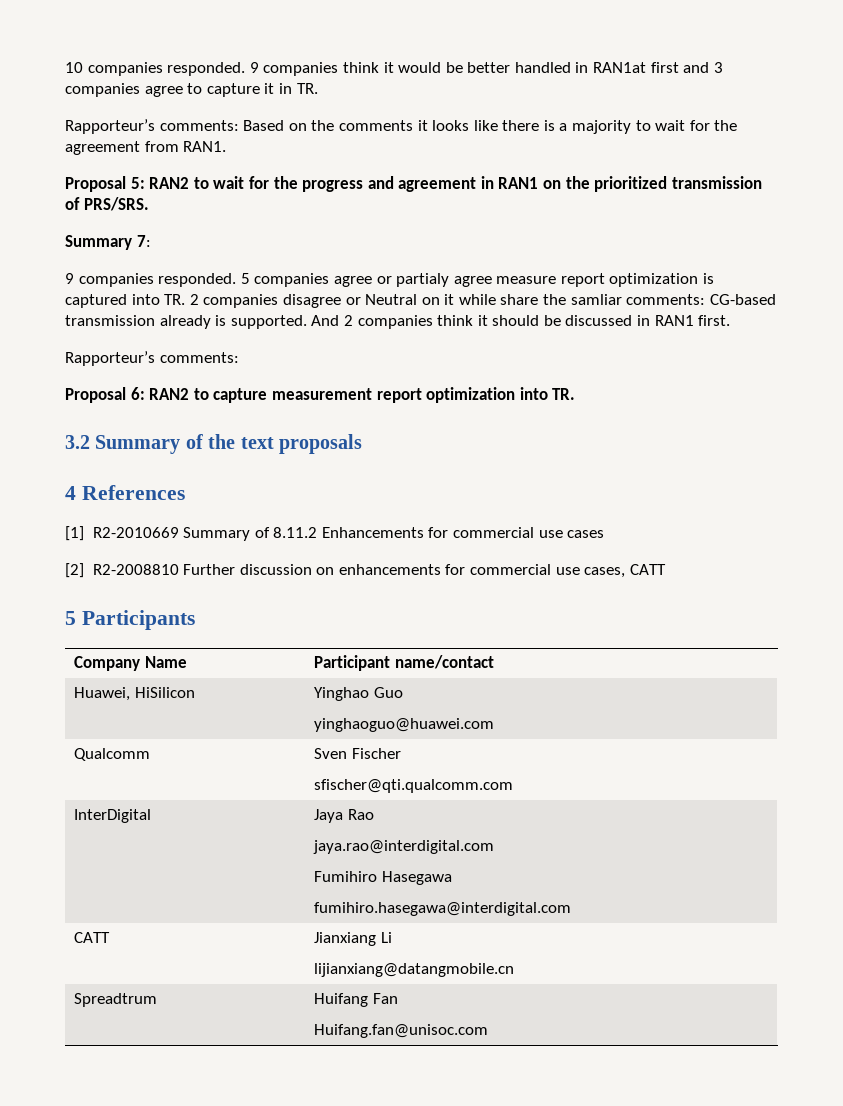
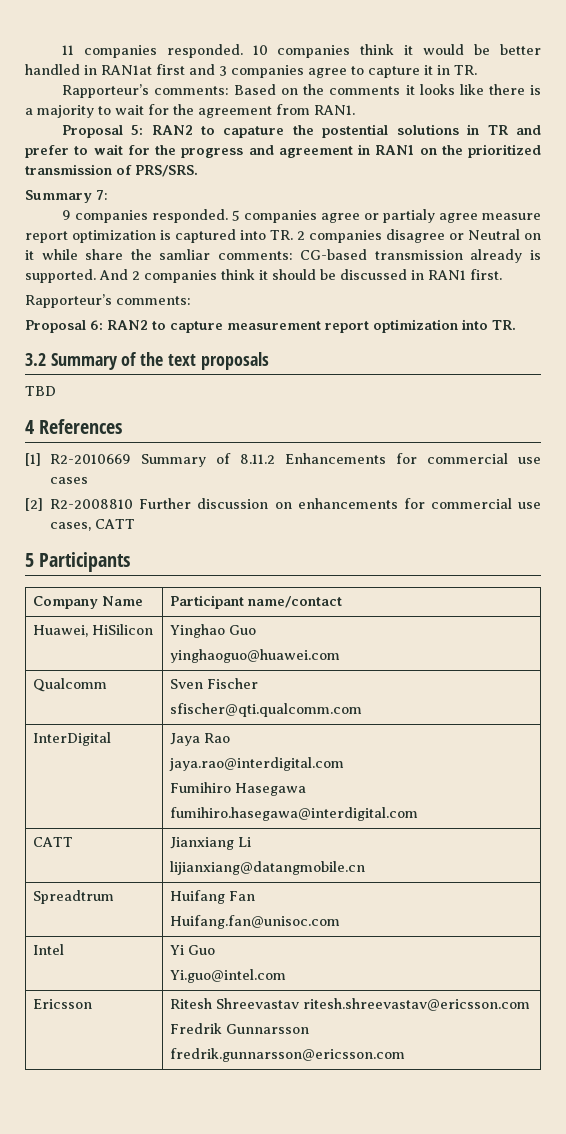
[65,62,259,76] 10 companies responded. 9 -> [61,44,268,58] 11 companies responded. 10
(209, 183) none -> [223,124,541,138] [25,145,89,158] capature the postential solutions in TR and prefer to
(362, 444) none -> [25,386,56,396] // TBD
(488, 1031) none -> [32,944,64,955] [169,945,215,955] [169,969,286,983] [32,999,92,1009] [169,998,530,1011] [169,1023,309,1034] [169,1048,405,1062] // Intel | Yi Guo // Yi.guo@intel.com // Ericsson | Ritesh Shreevastav ritesh.shreevastav@ericsson.com // Fredrik Gunnarsson // fredrik.gunnarsson@ericsson.com

